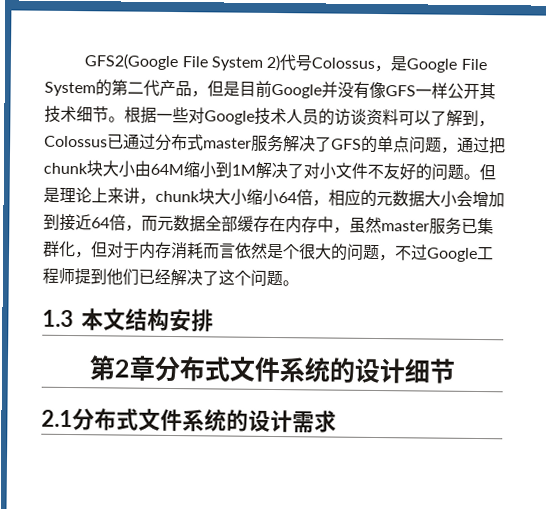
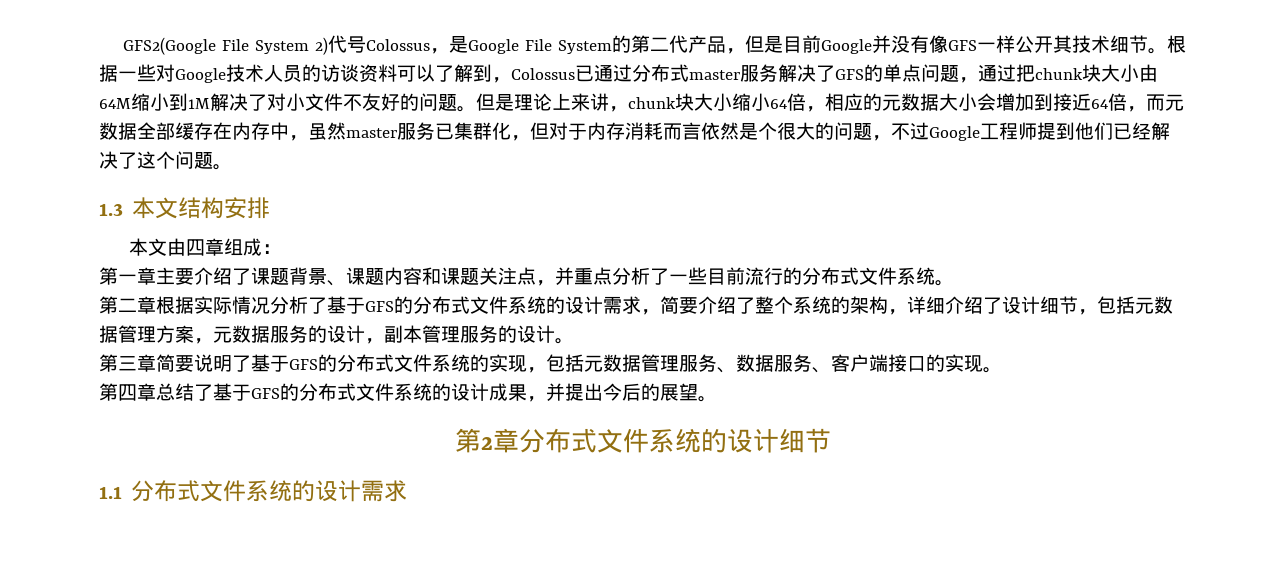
(214, 320) none -> [129,238,282,256] [99,267,954,286] [99,296,1173,315] [99,325,574,344] [99,354,1002,373] [99,383,717,402] // 本文由四章组成： // 第一章主要介绍了课题背景、课题内容和课题关注点，并重点分析了一些目前流行的分布式文件系统。 // 第二章根据实际情况分析了基于GFS的分布式文件系统的设计需求，简要介绍了整个系统的架构，详细介绍了设计细节，包括元数据管理方案，元数据服务的设计，副本管理服务的设计。 // 第三章简要说明了基于GFS的分布式文件系统的实现，包括元数据管理服务、数据服务、客户端接口的实现。 // 第四章总结了基于GFS的分布式文件系统的设计成果，并提出今后的展望。
[41,409,73,428] 2.1 -> [99,486,122,499] 1.1

